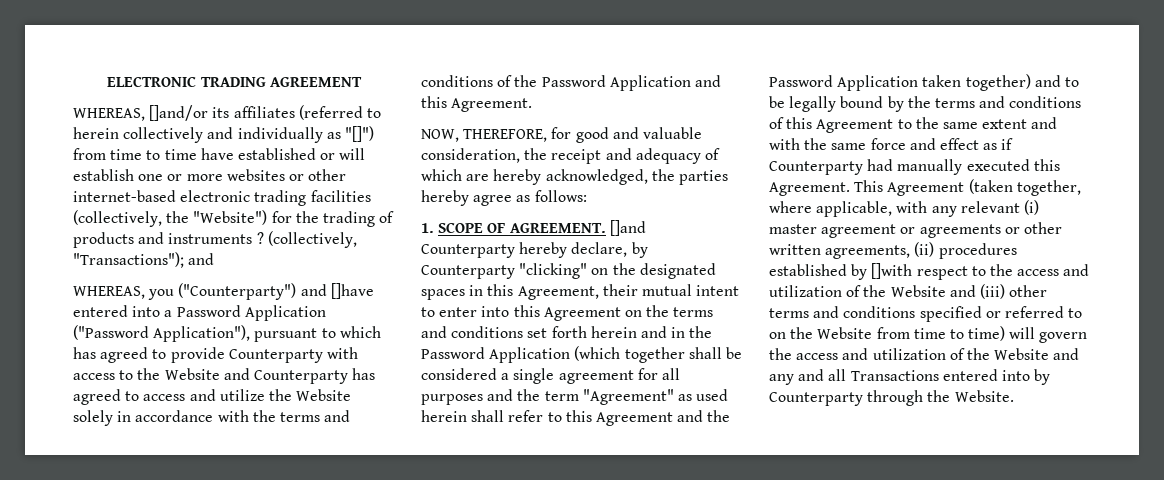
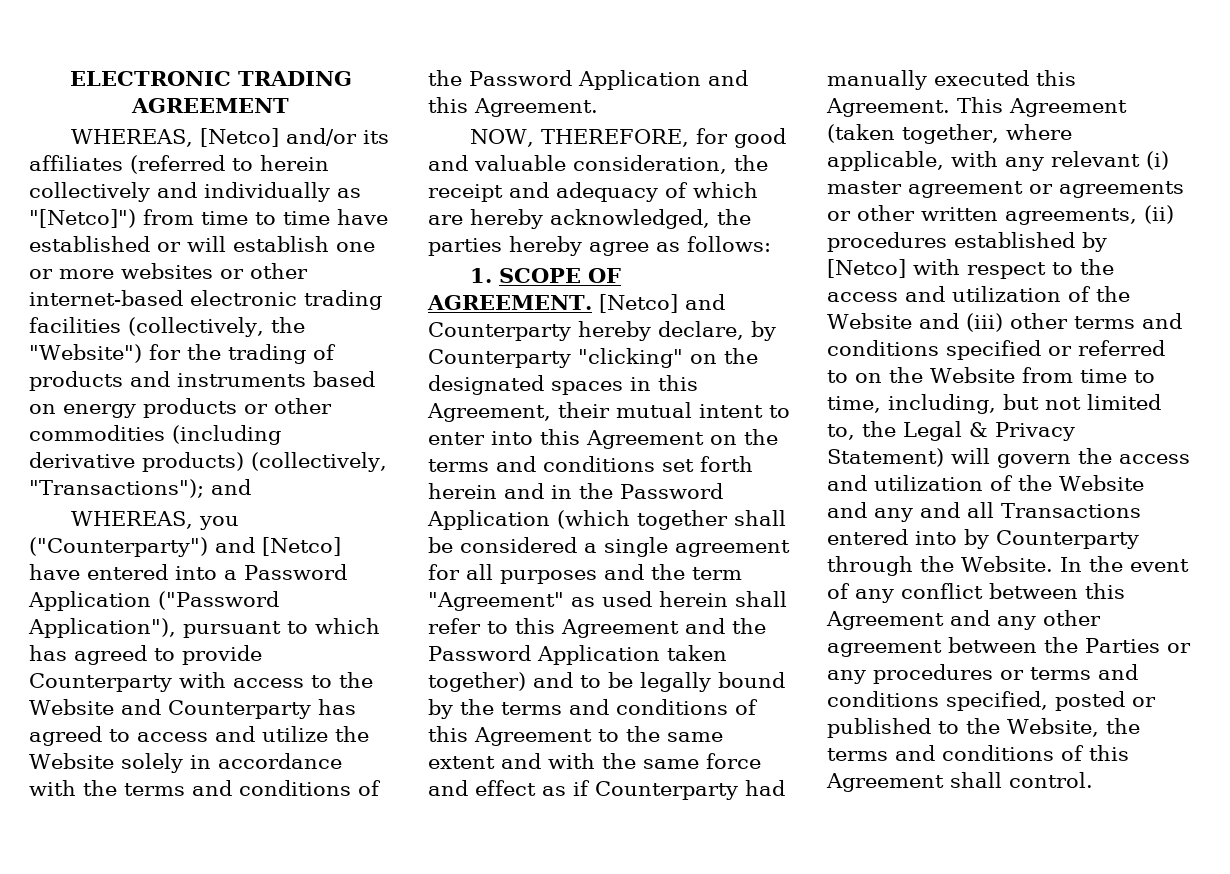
[149,105,209,121] []and/or -> [200,128,358,147] [Netco] and/or
[344,126,374,142] "[]") -> [29,209,136,228] "[Netco]")
[256,232,264,244] ? -> [313,371,375,387] [29,398,332,418] [29,425,281,445] [29,452,244,472] based on energy products or other commodities (including derivative products)
[330,283,374,299] []have -> [262,537,341,556] [29,564,80,580] [Netco] have
[609,220,646,236] []and -> [598,294,725,313] [Netco] and
[871,263,913,279] []with -> [827,259,960,278] [Netco] with
[968,326,1006,341] time) -> [827,394,1161,414] [827,421,1075,441] [827,448,944,467] time, including, but not limited to, the Legal & Privacy Statement)
(1014, 396) none -> [1059,556,1189,572] [827,583,1125,603] [826,610,1101,630] [827,637,1191,657] [827,664,1138,684] [827,691,1156,711] [827,718,1140,738] [827,745,1129,761] [826,772,1093,792] In the event of any conflict between this Agreement and any other agreement between the Parties or any procedures or terms and conditions specified, posted or published to the Website, the terms and conditions of this Agreement shall control.

